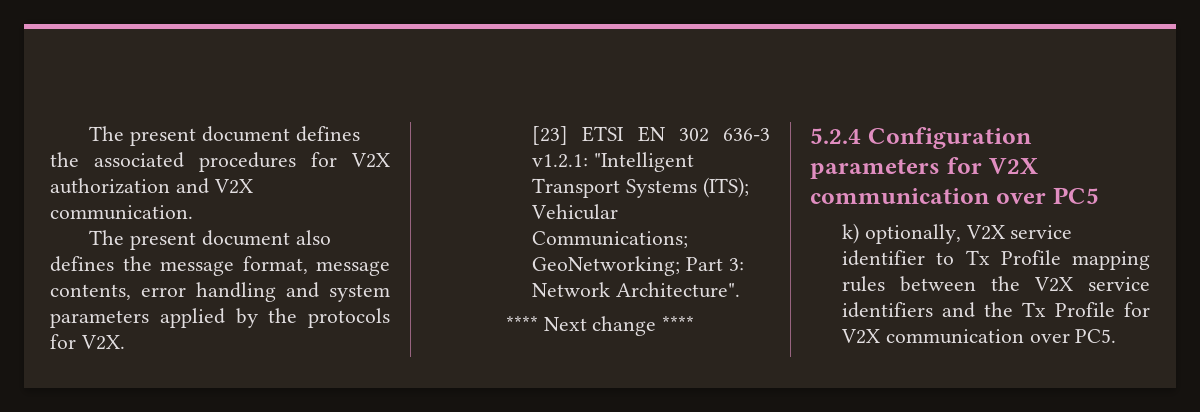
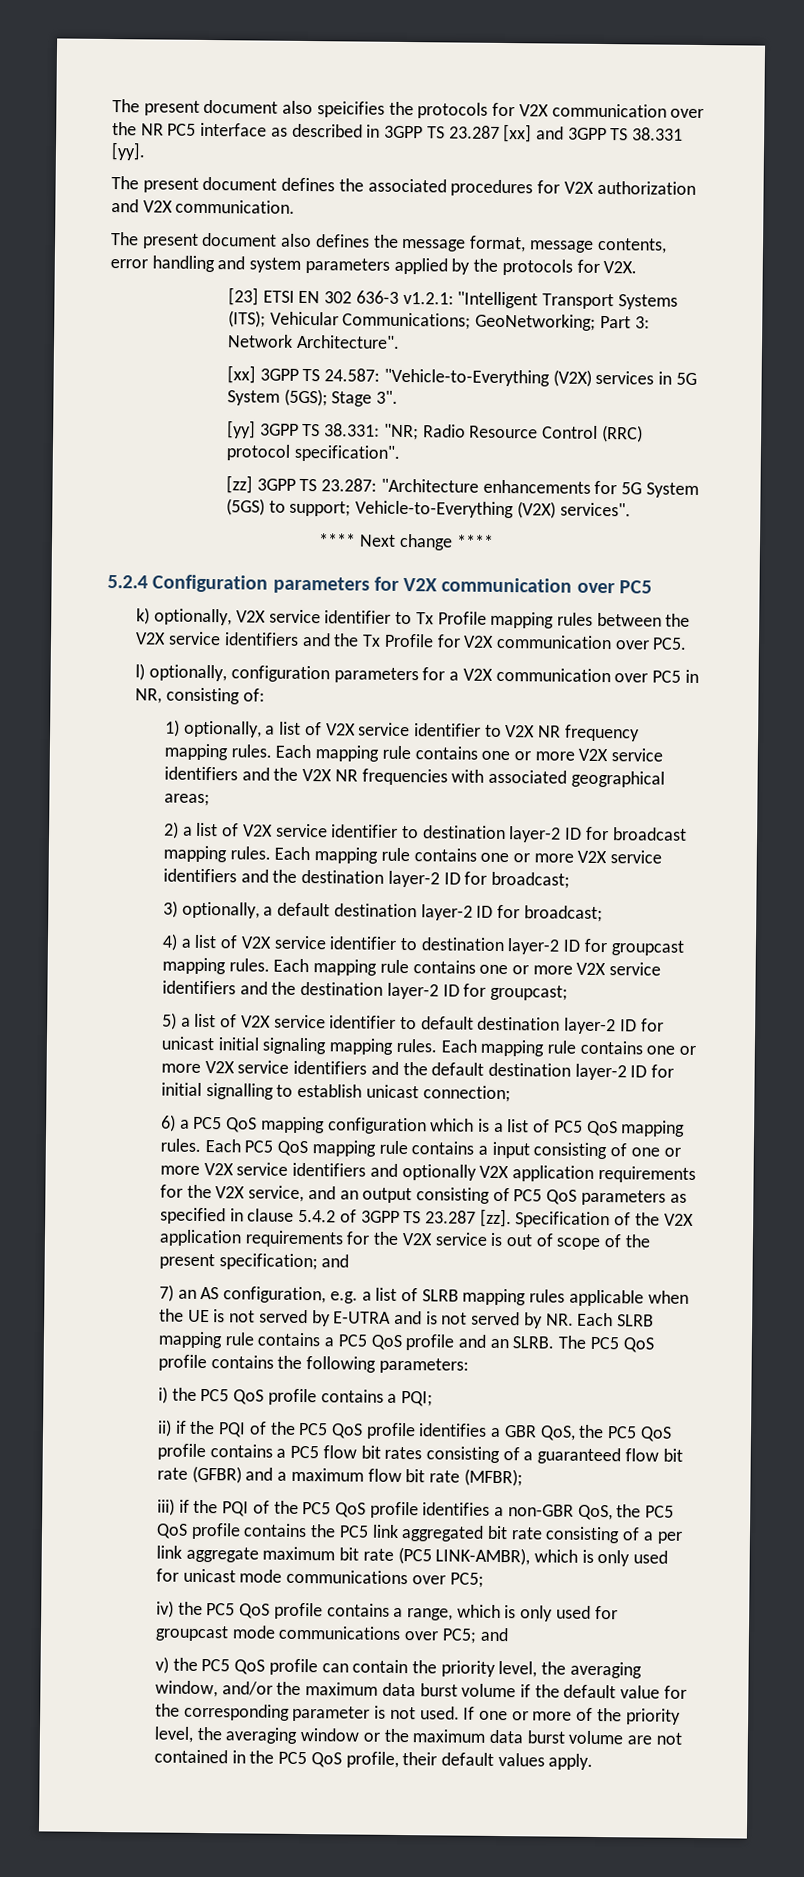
[89,126,290,146] The present document -> [112,99,705,119] [112,122,684,143] [111,142,146,161] [111,176,278,193] The present document also speicifies the protocols for V2X communication over the NR PC5 interface as described in 3GPP TS 23.287 [xx] and 3GPP TS 38.331 [yy]. // The present document
(740, 290) none -> [226,365,697,387] [226,388,399,407] [226,420,643,443] [225,444,400,462] [225,475,699,498] [225,498,631,519] // [xx] 3GPP TS 24.587: "Vehicle-to-Everything (V2X) services in 5G System (5GS); Stage 3". // [yy] 3GPP TS 38.331: "NR; Radio Resource Control (RRC) protocol specification". // [zz] 3GPP TS 23.287: "Architecture enhancements for 5G System (5GS) to support; Vehicle-to-Everything (V2X) services".
(1117, 336) none -> [135,663,699,684] [135,687,265,705] [164,719,640,742] [163,743,664,762] [163,766,665,788] [163,793,210,807] [162,821,687,843] [162,845,663,864] [162,868,571,889] [162,900,603,923] [161,933,684,956] [161,957,662,976] [161,980,569,1001] [161,1012,664,1035] [160,1036,697,1057] [160,1060,675,1081] [160,1082,511,1103] [160,1114,686,1137] [159,1138,681,1160] [159,1162,696,1183] [159,1184,687,1206] [159,1207,694,1229] [158,1229,651,1251] [158,1253,350,1271] [158,1284,689,1307] [158,1308,655,1329] [157,1331,654,1353] [157,1354,469,1374] [157,1386,434,1407] [156,1419,672,1442] [156,1443,683,1465] [156,1465,523,1487] [156,1498,675,1521] [155,1522,683,1544] [155,1545,669,1567] [155,1568,484,1588] [155,1600,618,1622] [154,1625,509,1644] [154,1656,642,1679] [154,1680,687,1699] [154,1703,681,1725] [153,1726,682,1745] [153,1749,594,1770] // l) optionally, configuration parameters for a V2X communication over PC5 in NR, consisting of: // 1) optionally, a list of V2X service identifier to V2X NR frequency mapping rules. Each mapping rule contains one or more V2X service identifiers and the V2X NR frequencies with associated geographical areas; // 2) a list of V2X service identifier to destination layer-2 ID for broadcast mapping rules. Each mapping rule contains one or more V2X service identifiers and the destination layer-2 ID for broadcast; // 3) optionally, a default destination layer-2 ID for broadcast; // 4) a list of V2X service identifier to destination layer-2 ID for groupcast mapping rules. Each mapping rule contains one or more V2X service identifiers and the destination layer-2 ID for groupcast; // 5) a list of V2X service identifier to default destination layer-2 ID for unicast initial signaling mapping rules. Each mapping rule contains one or more V2X service identifiers and the default destination layer-2 ID for initial signalling to establish unicast connection; // 6) a PC5 QoS mapping configuration which is a list of PC5 QoS mapping rules. Each PC5 QoS mapping rule contains a input consisting of one or more V2X service identifiers and optionally V2X application requirements for the V2X service, and an output consisting of PC5 QoS parameters as specified in clause 5.4.2 of 3GPP TS 23.287 [zz]. Specification of the V2X application requirements for the V2X service is out of scope of the present specification; and // 7) an AS configuration, e.g. a list of SLRB mapping rules applicable when the UE is not served by E-UTRA and is not served by NR. Each SLRB mapping rule contains a PC5 QoS profile and an SLRB. The PC5 QoS profile contains the following parameters: // i) the PC5 QoS profile contains a PQI; // ii) if the PQI of the PC5 QoS profile identifies a GBR QoS, the PC5 QoS profile contains a PC5 flow bit rates consisting of a guaranteed flow bit rate (GFBR) and a maximum flow bit rate (MFBR); // iii) if the PQI of the PC5 QoS profile identifies a non-GBR QoS, the PC5 QoS profile contains the PC5 link aggregated bit rate consisting of a per link aggregate maximum bit rate (PC5 LINK-AMBR), which is only used for unicast mode communications over PC5; // iv) the PC5 QoS profile contains a range, which is only used for groupcast mode communications over PC5; and // v) the PC5 QoS profile can contain the priority level, the averaging window, and/or the maximum data burst volume if the default value for the corresponding parameter is not used. If one or more of the priority level, the averaging window or the maximum data burst volume are not contained in the PC5 QoS profile, their default values apply.

